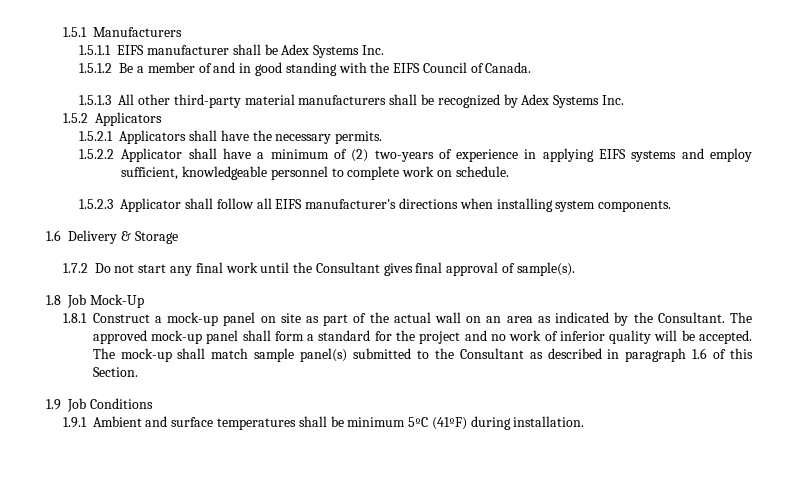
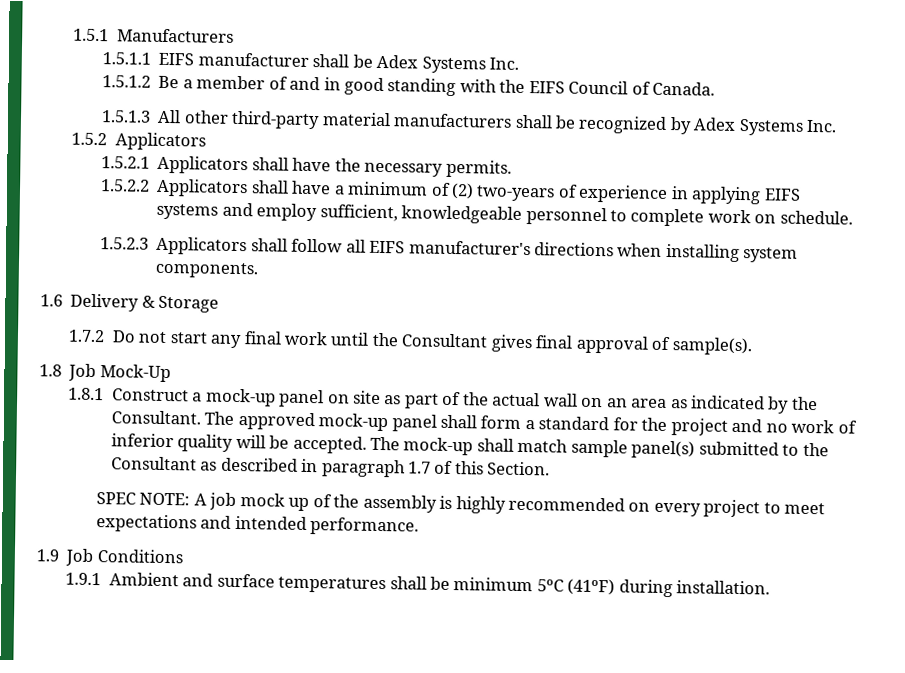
[121,148,183,162] Applicator -> [156,178,249,198] Applicators
[120,198,182,212] Applicator -> [156,236,248,256] Applicators
[692,348,708,359] 1.6 -> [408,461,432,474] 1.7
(138, 372) none -> [95,492,826,518] [95,514,420,536] // SPEC NOTE: A job mock up of the assembly is highly recommended on every project to meet expectations and intended performance.

